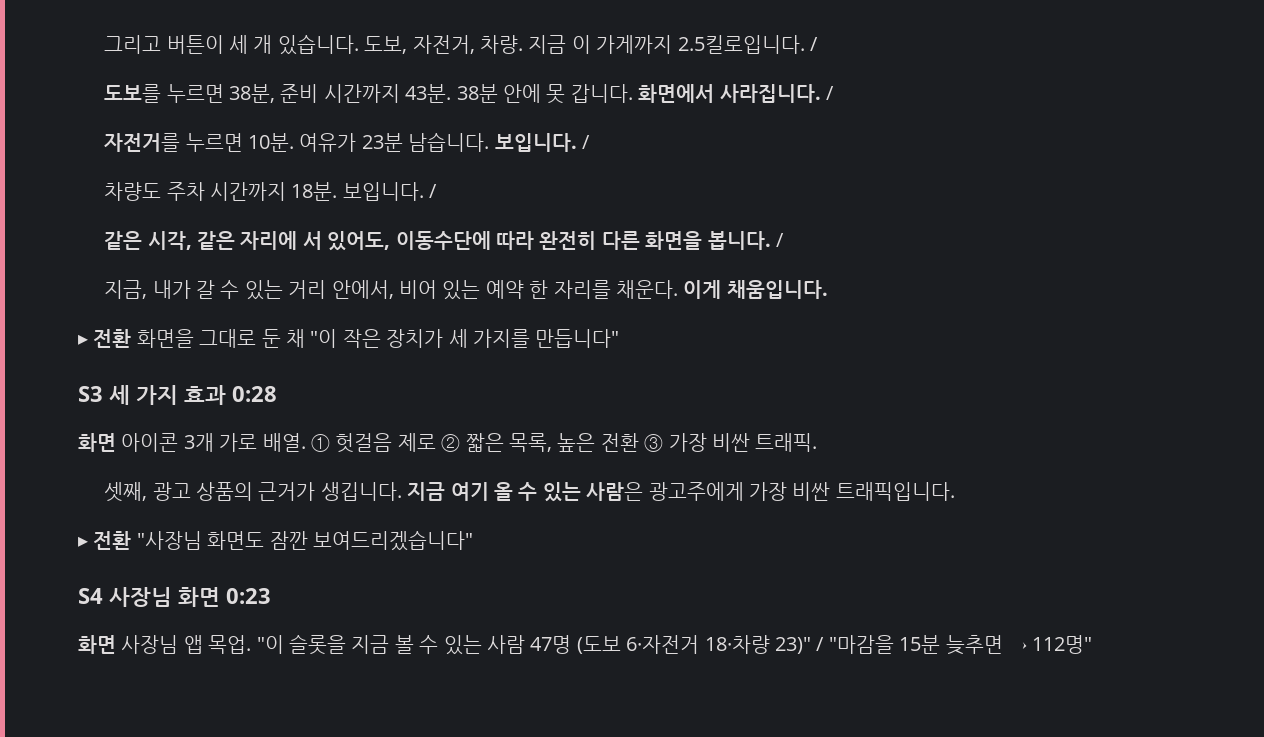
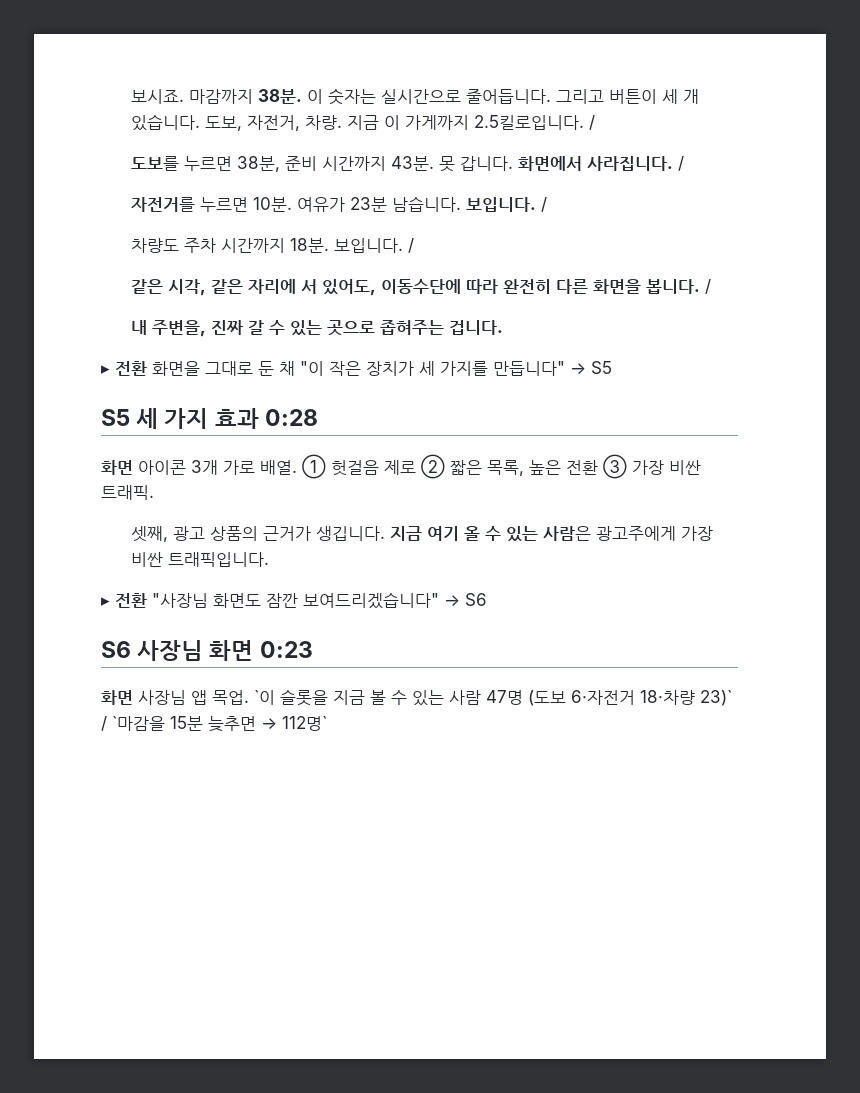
(104, 44) none -> [130,88,551,105] 보시죠. 마감까지 38분. 이 숫자는 실시간으로 줄어듭니다.
[456,84,541,103] 38분 안에 -> (434, 163) none
[104,280,828,300] 지금, 내가 갈 수 있는 거리 안에서, 비어 있는 예약 한 자리를 채운다. 이게 채움입니다. -> [130,320,503,337] 내 주변을, 진짜 갈 수 있는 곳으로 좁혀주는 겁니다.
[78,386,103,402] // S3 -> [570,361,612,374] [101,409,130,426] → S5 // S5
[78,588,103,604] // S4 -> [444,593,487,606] [101,641,131,658] → S6 // S6
[256,635,284,654] "이 -> [254,690,275,705] `이
[774,635,894,654] 23)" / "마감을 -> [700,690,732,706] [101,716,165,731] 23)` / `마감을
[1032,635,1093,654] 112명" -> [282,716,327,731] 112명`

